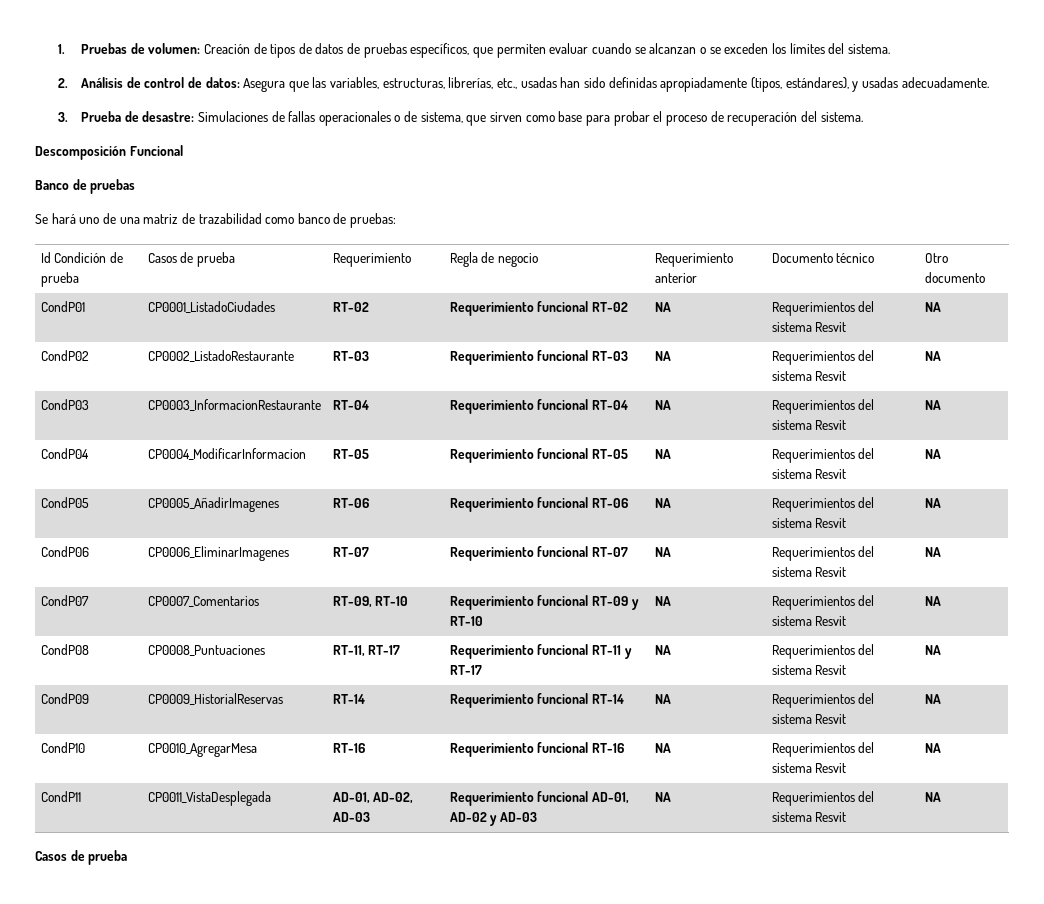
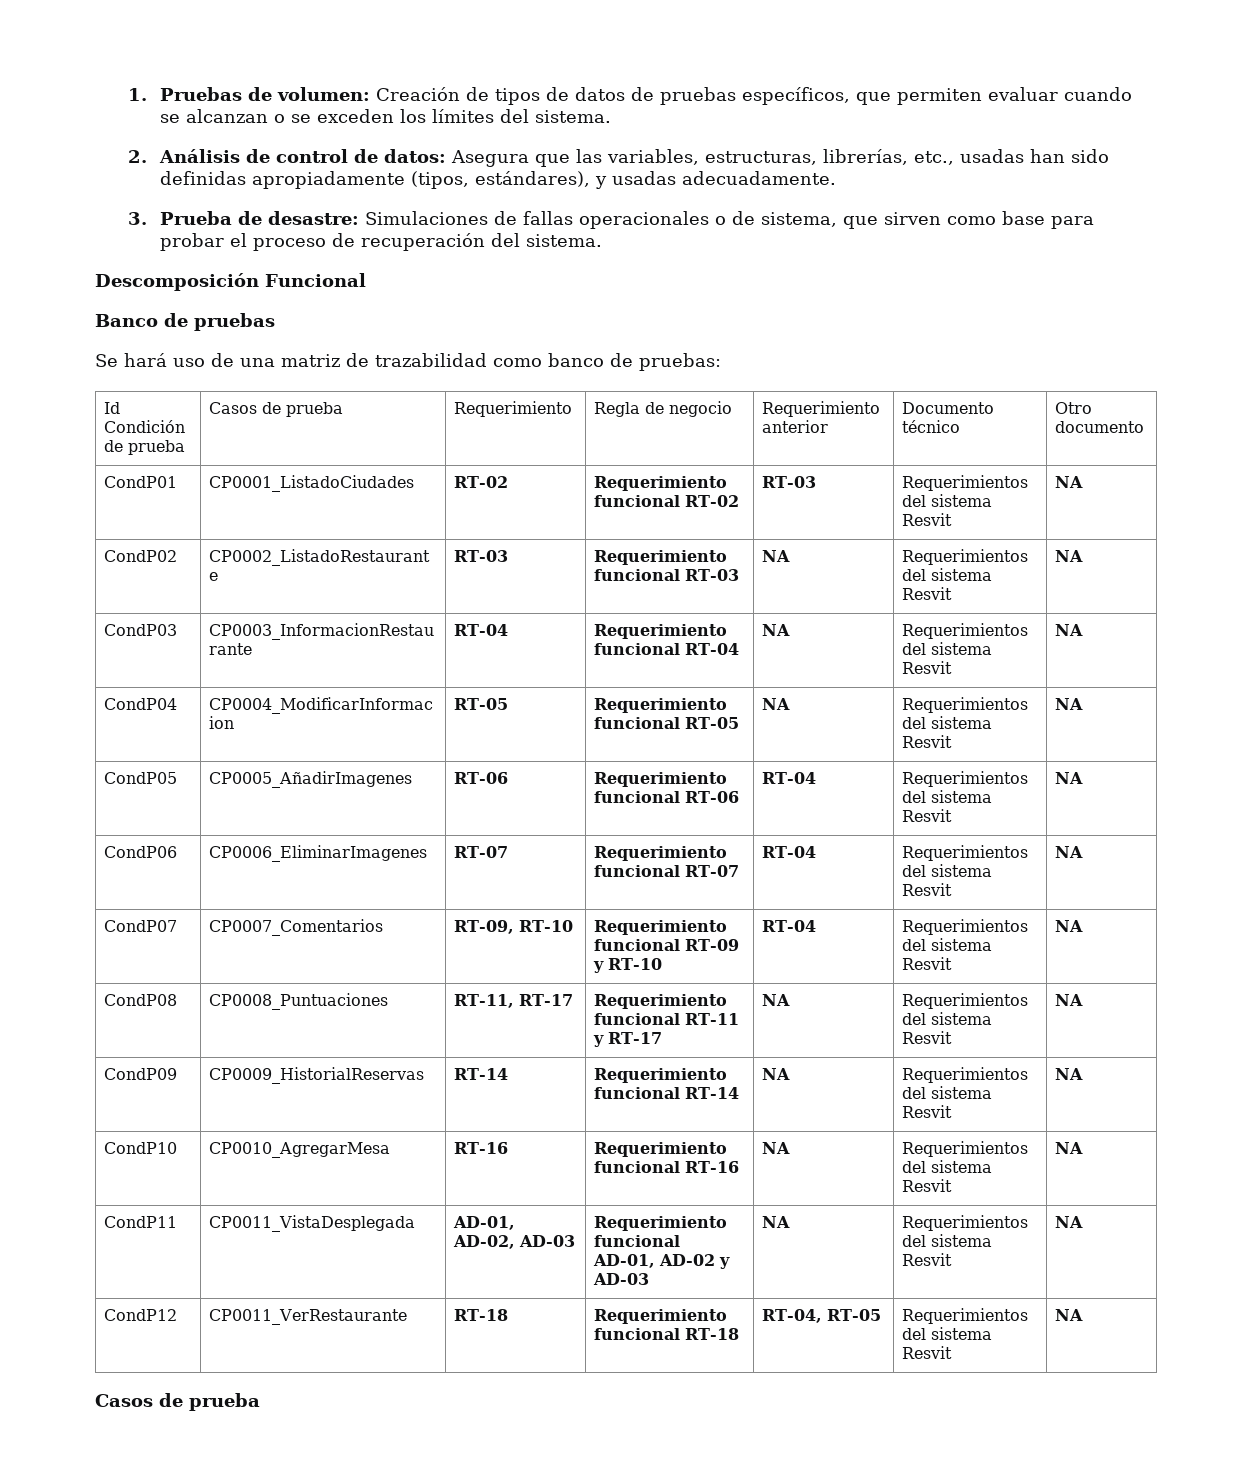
[79,217,100,224] uno -> [173,358,205,367] uso
[654,302,671,312] NA -> [761,476,816,488] RT-03
[654,498,671,508] NA -> [761,772,816,784] RT-04
[654,547,671,557] NA -> [761,846,816,858] RT-04
[654,596,671,606] NA -> [761,920,816,932] RT-04
(941, 797) none -> [103,1309,177,1321] [208,1309,407,1325] [453,1309,508,1321] [593,1309,727,1324] [593,1328,739,1340] [761,1309,881,1323] [901,1308,1028,1324] [901,1327,992,1340] [901,1346,952,1359] [1054,1309,1083,1321] // CondP12 | CP0011_VerRestaurante | RT-18 | Requerimiento funcional RT-18 | RT-04, RT-05 | Requerimientos del sistema Resvit | NA

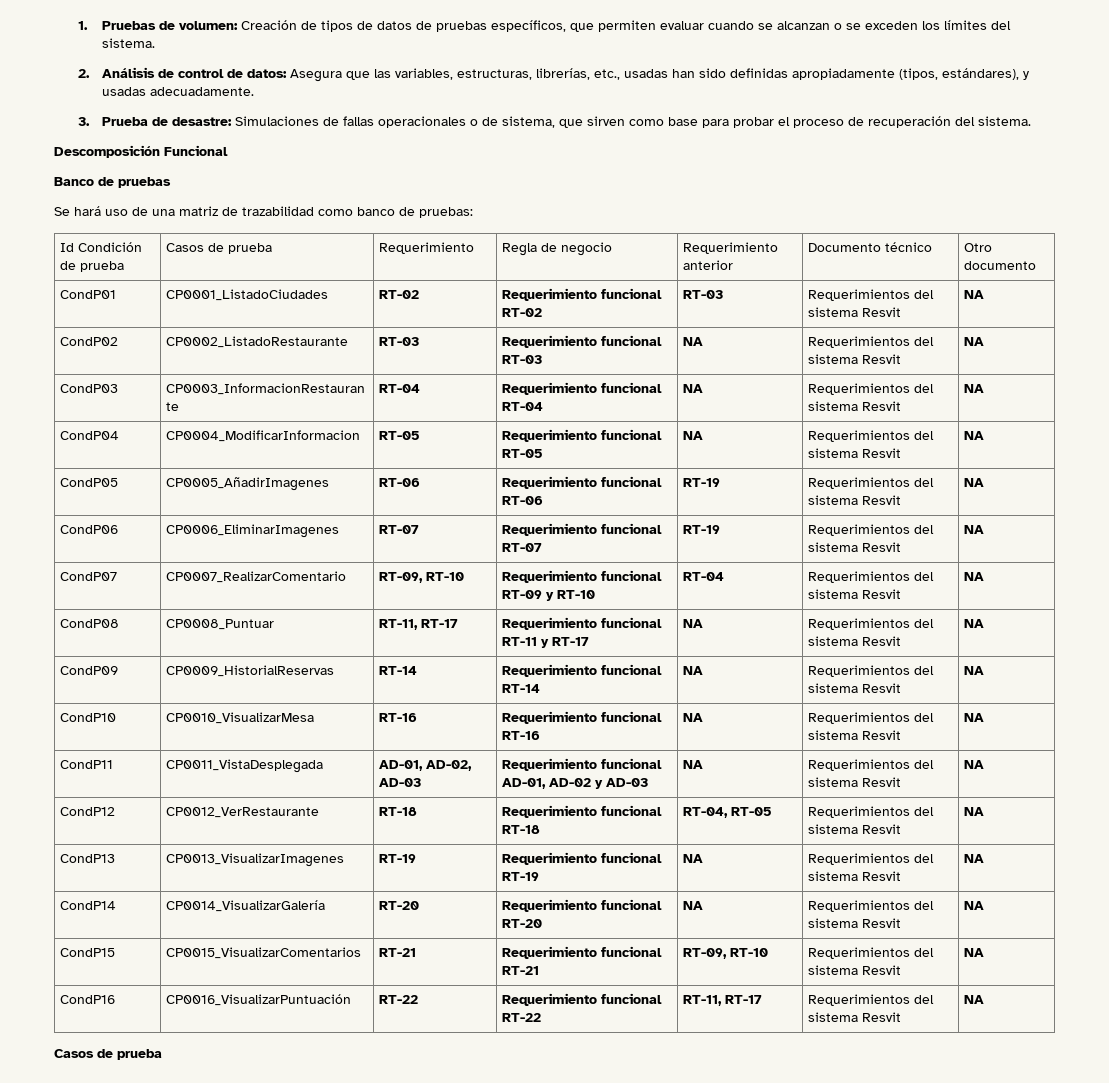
[761,772,816,784] RT-04 -> [682,478,720,487] RT-19
[761,846,816,858] RT-04 -> [682,525,720,534] RT-19
[208,919,383,936] CP0007_Comentarios -> [165,571,346,583] CP0007_RealizarComentario
[208,993,388,1010] CP0008_Puntuaciones -> [165,619,274,630] CP0008_Puntuar
[208,1142,390,1158] CP0010_AgregarMesa -> [165,712,314,724] CP0010_VisualizarMesa
[208,1309,407,1325] CP0011_VerRestaurante -> [165,807,319,818] CP0012_VerRestaurante
(1083, 1315) none -> [59,854,115,863] [165,853,344,867] [378,854,416,863] [501,852,662,865] [501,872,539,881] [682,854,703,863] [807,853,934,865] [807,871,901,881] [963,854,984,863] [59,901,116,910] [165,900,325,912] [378,901,419,910] [501,899,662,912] [501,919,542,928] [682,901,703,910] [807,900,934,912] [807,918,901,928] [963,901,984,910] [59,948,115,957] [165,947,361,959] [378,948,416,957] [501,946,662,959] [501,966,539,975] [682,948,768,959] [807,947,934,959] [807,965,901,975] [963,948,984,957] [59,995,115,1004] [165,994,351,1006] [378,995,418,1004] [501,993,662,1006] [501,1013,541,1022] [682,995,762,1006] [807,994,934,1006] [807,1012,901,1022] [963,995,984,1004] // CondP13 | CP0013_VisualizarImagenes | RT-19 | Requerimiento funcional RT-19 | NA | Requerimientos del sistema Resvit | NA // CondP14 | CP0014_VisualizarGalería | RT-20 | Requerimiento funcional RT-20 | NA | Requerimientos del sistema Resvit | NA // CondP15 | CP0015_VisualizarComentarios | RT-21 | Requerimiento funcional RT-21 | RT-09, RT-10 | Requerimientos del sistema Resvit | NA // CondP16 | CP0016_VisualizarPuntuación | RT-22 | Requerimiento funcional RT-22 | RT-11, RT-17 | Requerimientos del sistema Resvit | NA

